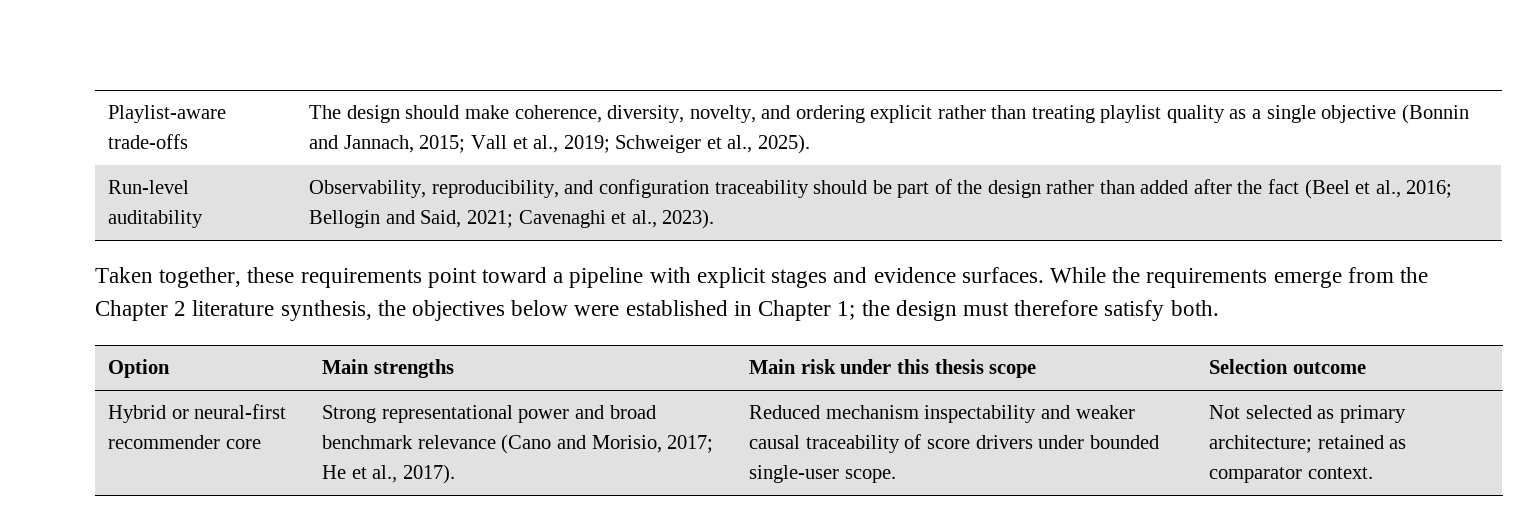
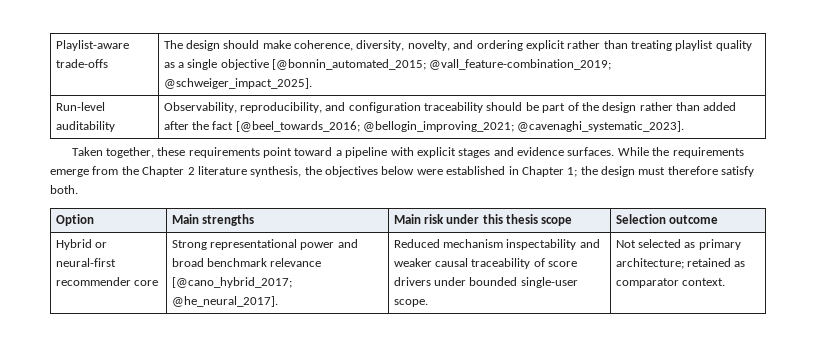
[1401,104,1469,124] [309,134,810,154] (Bonnin and Jannach, 2015; Vall et al., 2019; Schweiger et al., 2025). -> [272,59,612,70] [163,78,312,89] [@bonnin_automated_2015; @vall_feature-combination_2019; @schweiger_impact_2025].
[1304,179,1453,199] [309,209,715,229] (Beel et al., 2016; Bellogin and Said, 2021; Cavenaghi et al., 2023). -> [235,121,685,132] [@beel_towards_2016; @bellogin_improving_2021; @cavenaghi_systematic_2023].
[501,434,714,454] [322,464,456,484] (Cano and Morisio, 2017; He et al., 2017). -> [171,277,292,288] [171,296,278,307] [@cano_hybrid_2017; @he_neural_2017].

